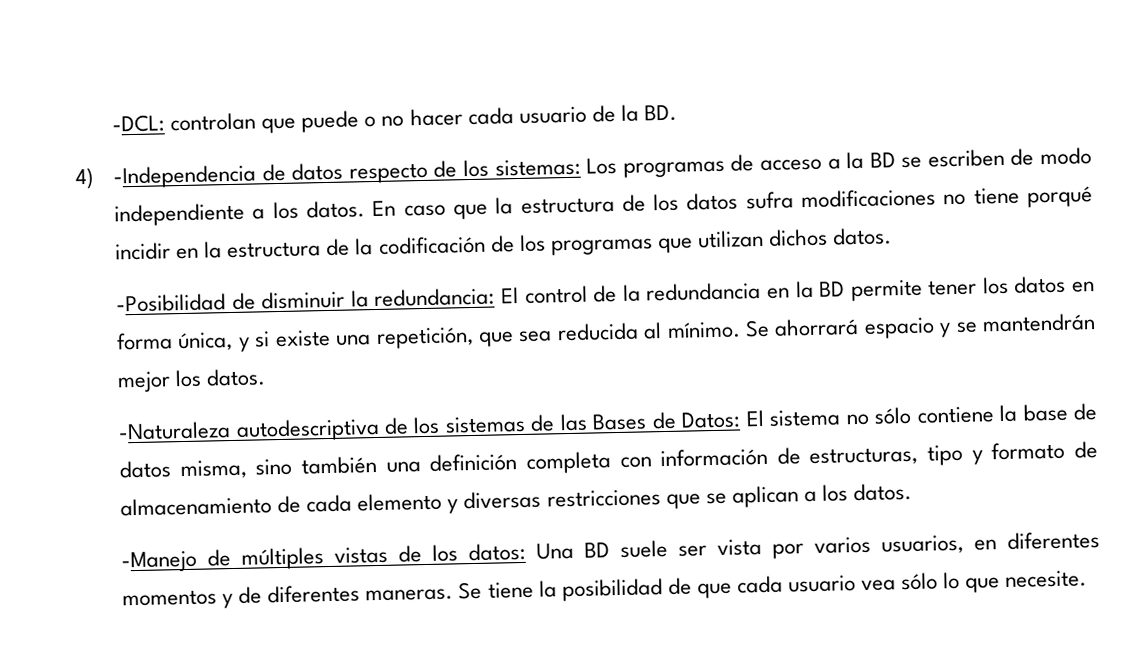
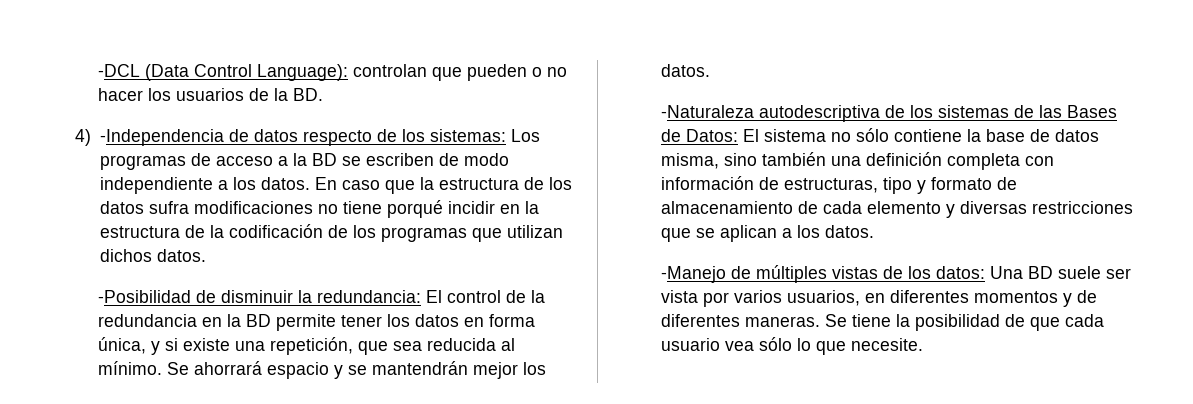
[112,114,166,133] -DCL: -> [97,64,348,81] -DCL (Data Control Language):
[301,110,360,133] puede -> [466,64,527,81] pueden
[467,106,587,126] cada usuario -> [147,88,244,101] los usuarios

